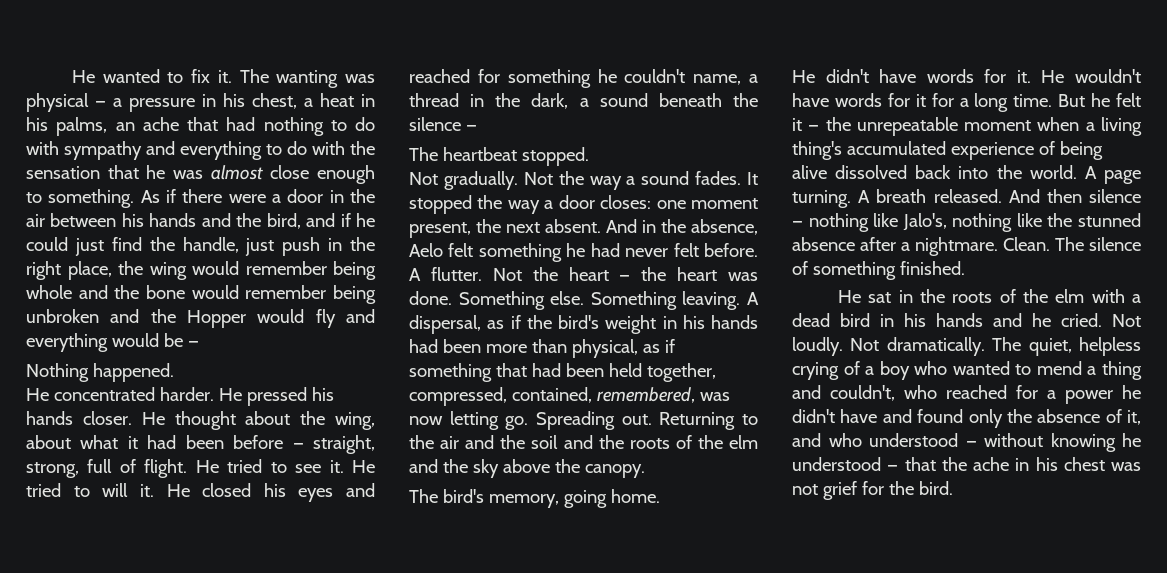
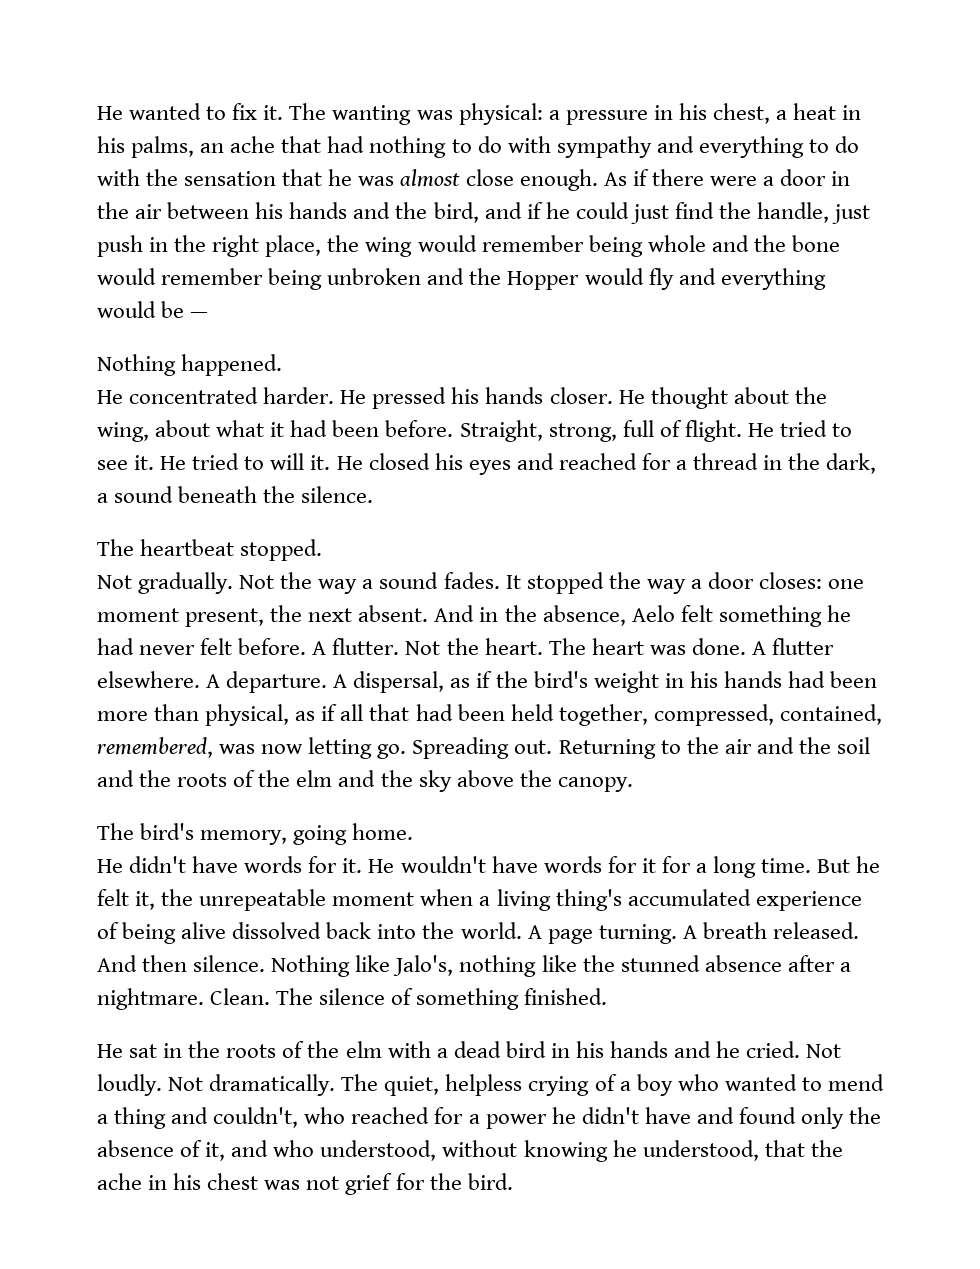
[26,93,106,112] physical — -> [458,103,543,125] physical:
[317,165,376,184] [26,189,135,208] enough to something. -> [519,169,598,191] enough.
[233,435,376,454] before — straight, -> [385,420,543,442] before. Straight,
[507,69,742,88] something he couldn't name, -> (671, 461) none
[409,117,477,131] silence — -> [301,486,374,503] silence.
[568,267,758,281] [409,291,741,310] heart — the heart was done. Something else. Something leaving. -> [484,638,835,655] [97,671,328,693] heart. The heart was done. A flutter elsewhere. A departure.
[409,363,492,382] something -> [340,704,364,721] all
[792,118,820,131] it — -> [135,891,156,910] it,
[1089,189,1141,203] [792,213,869,232] silence — nothing -> [193,955,351,977] silence. Nothing
[869,433,977,447] understood — -> [320,1140,437,1161] understood,
[792,457,899,471] understood — -> [642,1140,759,1161] understood,

